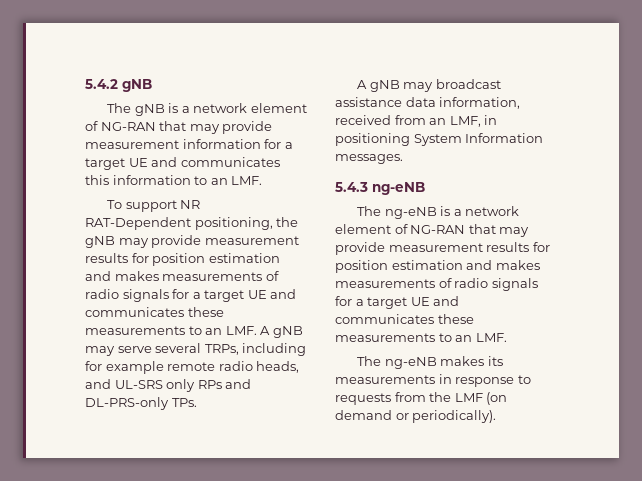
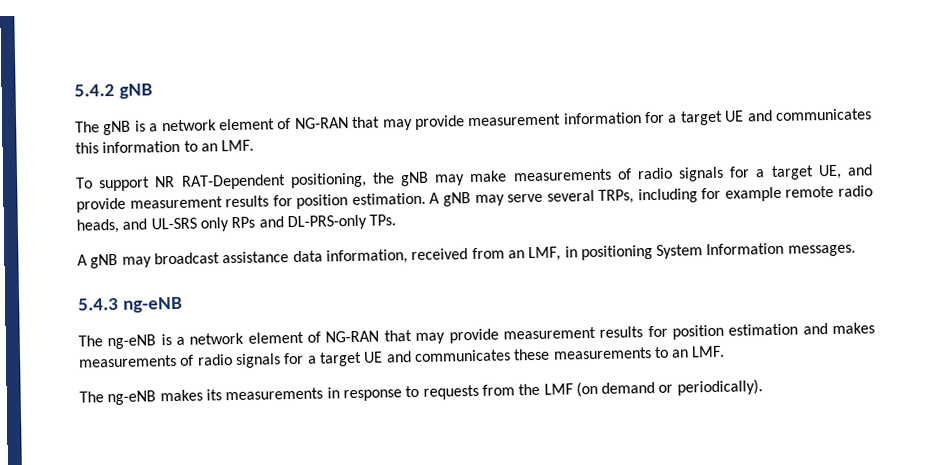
[151,235,299,248] [85,253,280,266] [85,271,279,281] [85,289,297,302] [85,307,224,317] [85,326,257,335] provide measurement results for position estimation and makes measurements of radio signals for a target UE and communicates these measurements to an LMF. -> [469,164,873,183] [76,192,426,213] make measurements of radio signals for a target UE, and provide measurement results for position estimation.

